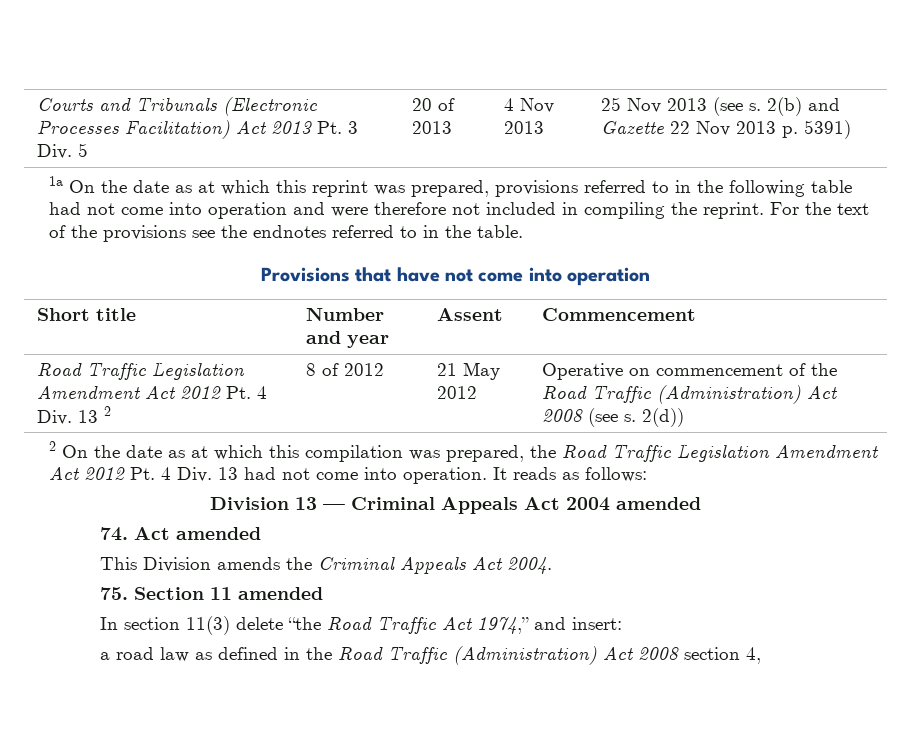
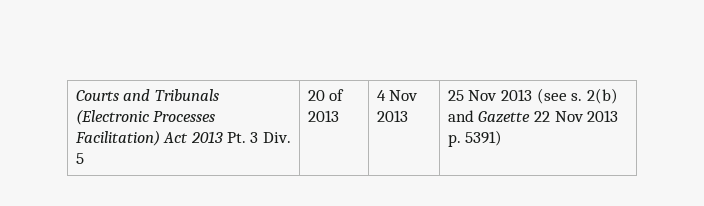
[49,176,853,197] [49,202,870,219] [49,225,524,242] [260,267,651,286] [36,308,136,321] [305,308,384,321] [305,331,389,348] [436,308,503,321] [541,308,696,321] [36,362,245,380] [36,385,267,399] [36,406,111,425] [305,363,384,376] [436,362,500,380] [436,386,477,399] [541,363,837,380] [541,385,838,404] [541,408,684,427] [49,441,880,462] [49,466,648,484] [210,497,701,514] [99,527,261,541] [99,556,552,574] [99,587,323,600] [99,616,622,635] [99,646,761,665] // 1a On the date as at which this reprint was prepared, provisions referred to in the following table had not come into operation and were therefore not included in compiling the reprint. For the text of the provisions see the endnotes referred to in the table. // Provisions that have not come into operation // Short title | Number and year | Assent | Commencement // Road Traffic Legislation Amendment Act 2012 Pt. 4 Div. 13 2 | 8 of 2012 | 21 May 2012 | Operative on commencement of the Road Traffic (Administration) Act 2008 (see s. 2(d)) // 2 On the date as at which this compilation was prepared, the Road Traffic Legislation Amendment Act 2012 Pt. 4 Div. 13 had not come into operation. It reads as follows: // Division 13 — Criminal Appeals Act 2004 amended // 74. Act amended // This Division amends the Criminal Appeals Act 2004. // 75. Section 11 amended // In section 11(3) delete “the Road Traffic Act 1974,” and insert: // a road law as defined in the Road Traffic (Administration) Act 2008 section 4, -> (503, 138) none

